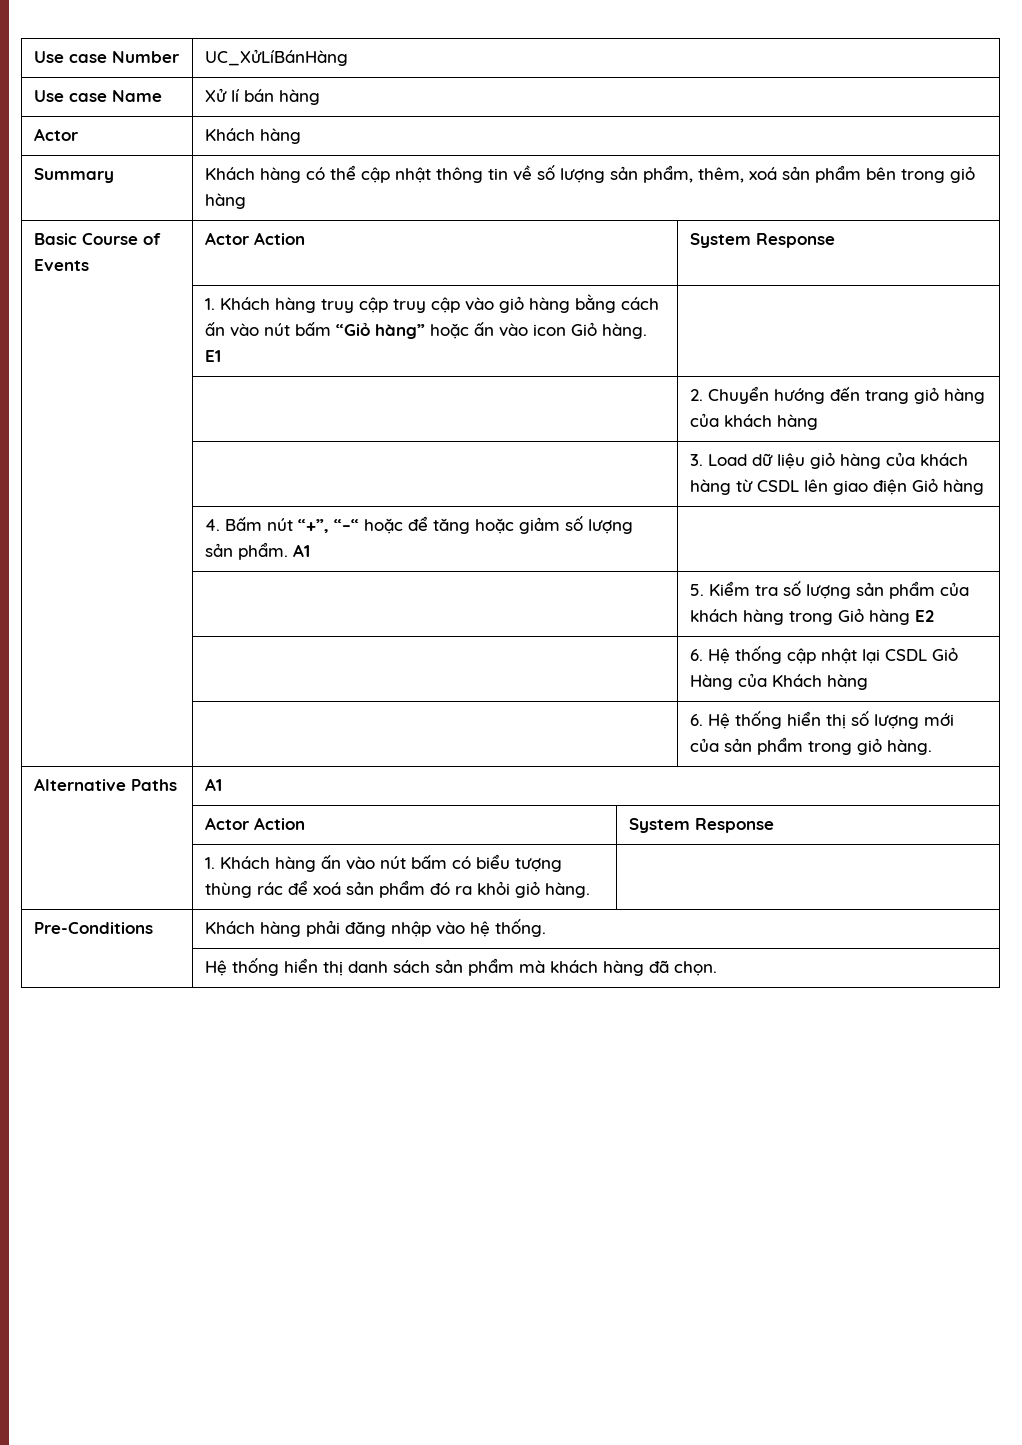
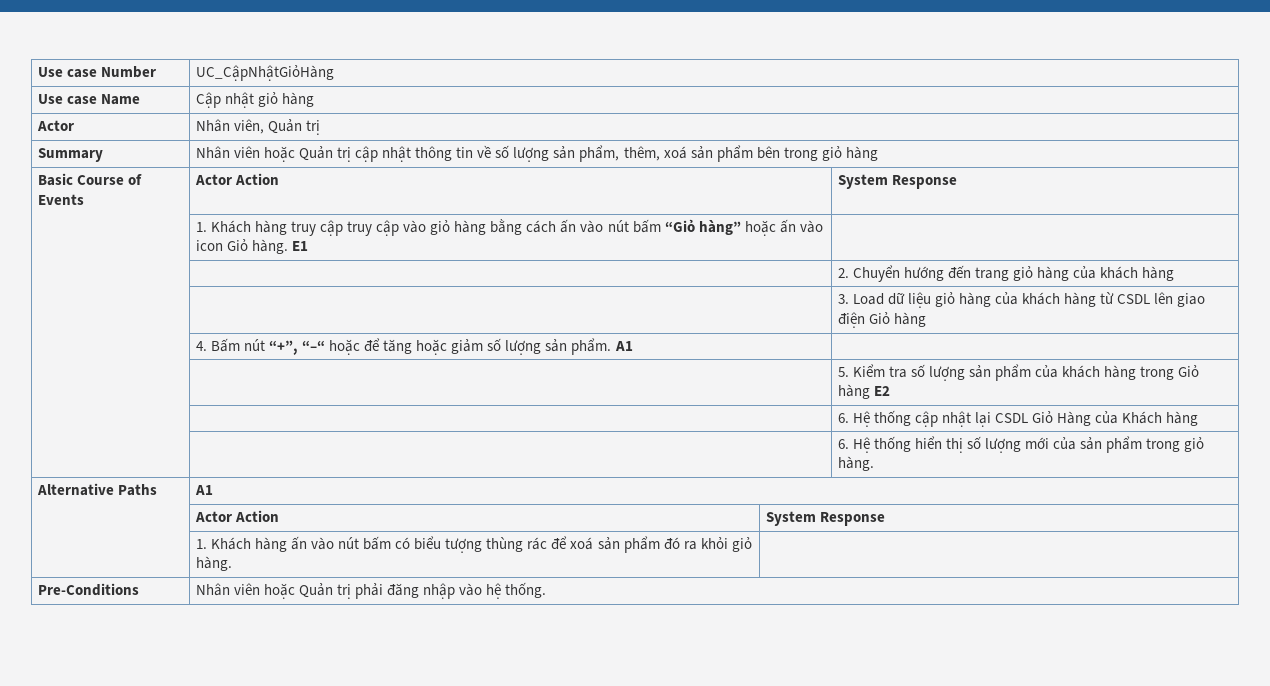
[204,49,348,66] UC_XửLíBánHàng -> [195,65,334,81] UC_CậpNhậtGiỏHàng
[204,88,274,102] Xử lí bán -> [195,92,278,108] Cập nhật giỏ
[204,128,301,144] [33,168,114,183] [204,165,356,183] Khách hàng // Summary | Khách hàng có thể -> [195,119,320,135] [37,148,103,162] [195,146,352,162] Nhân viên, Quản trị // Summary | Nhân viên hoặc Quản trị
[204,921,301,937] Khách hàng -> [195,583,352,599] Nhân viên hoặc Quản trị
[204,958,717,976] // | Hệ thống hiển thị danh sách sản phẩm mà khách hàng đã chọn. -> (547, 590) none

